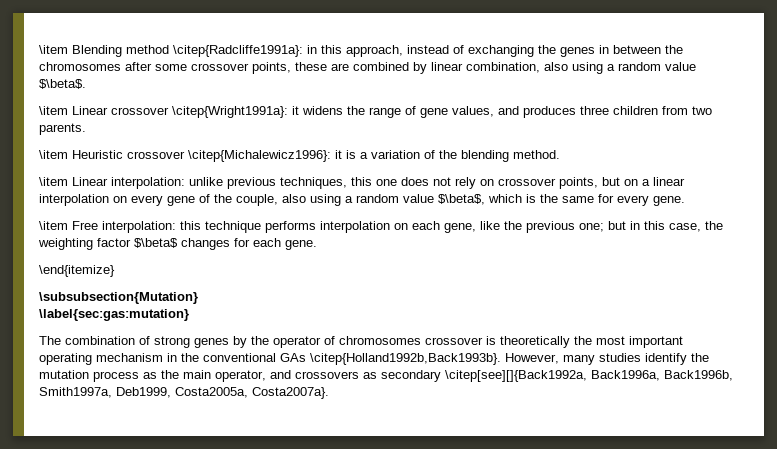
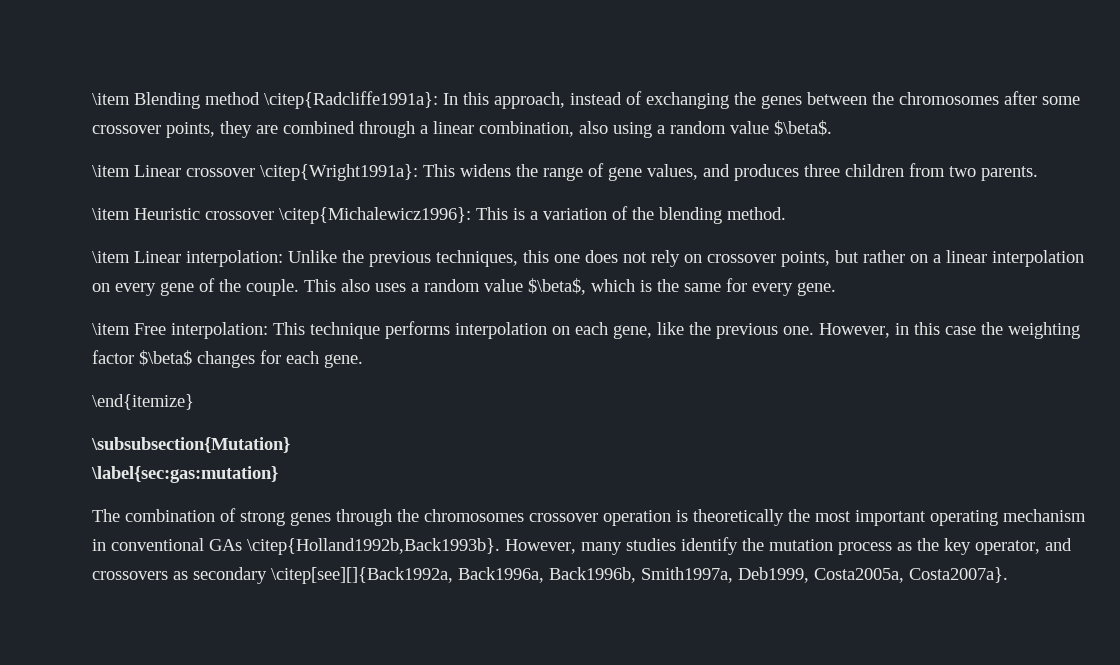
[307,45,317,54] in -> [443,93,458,105] In
[599,45,609,54] in -> (802, 102) none
[295,62,327,71] these -> [220,121,252,138] they
[413,62,427,74] by -> [359,121,428,138] through a
[292,106,299,115] it -> [423,164,455,177] This
[335,150,342,159] it -> [476,207,508,220] This
[189,177,223,186] unlike -> [288,250,364,263] Unlike the
(620, 181) none -> [863,250,905,263] rather
[236,194,341,206] couple, also using -> [246,279,406,296] couple. This also uses
[180,221,201,230] this -> [273,322,305,335] This
[579,221,701,232] one; but in this case, -> [783,322,976,338] one. However, in this case
[233,336,335,348] by the operator of -> [336,509,419,526] through the
(483, 341) none -> [603,510,671,526] operation
[181,353,199,362] the -> (106, 545) none
[183,370,211,379] main -> [944,538,971,555] key

